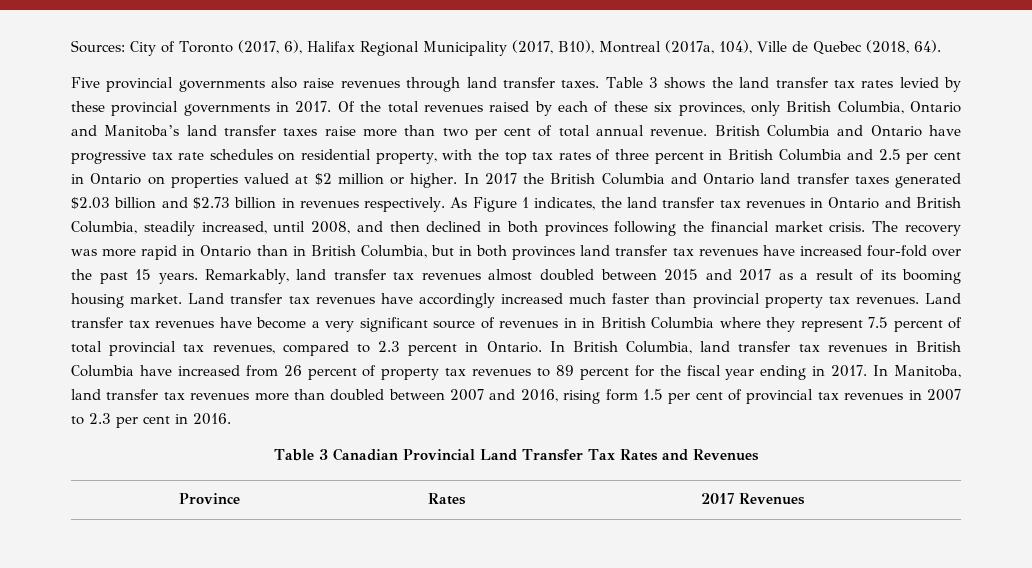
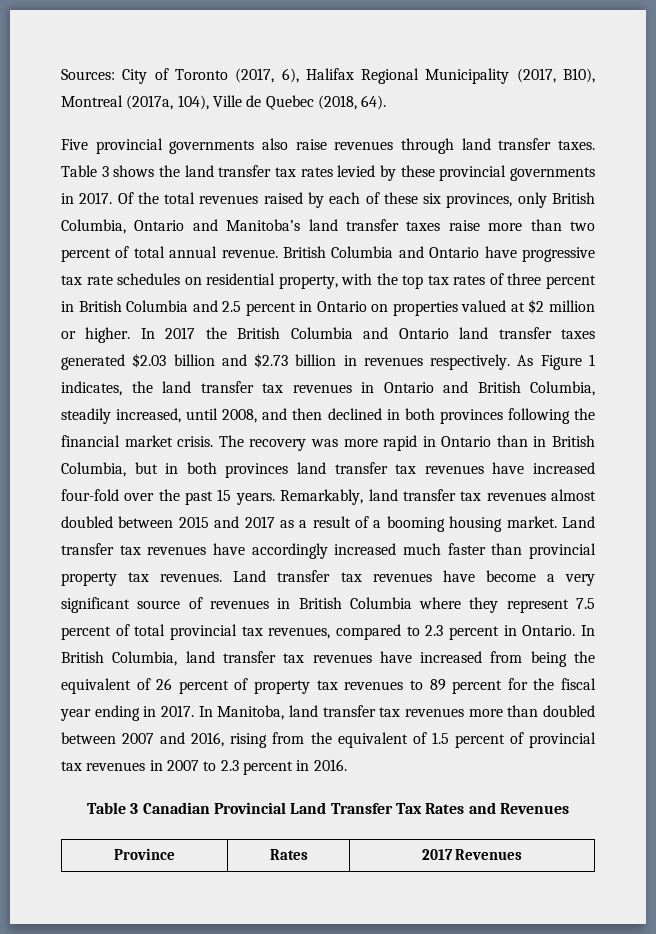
[474,128,532,140] per cent -> [61,248,111,262] percent
[906,152,961,164] per cent -> [245,302,296,316] percent
[880,270,896,280] its -> [373,520,382,528] a
[582,318,595,328] in -> (291, 603) none
[894,341,961,352] [71,365,278,377] in British Columbia have increased from -> [379,651,595,667] [61,678,151,694] have increased from being the equivalent of
[605,389,723,404] form 1.5 per cent -> [272,732,505,748] from the equivalent of 1.5 percent
[116,416,170,428] per cent -> [242,761,293,775] percent

